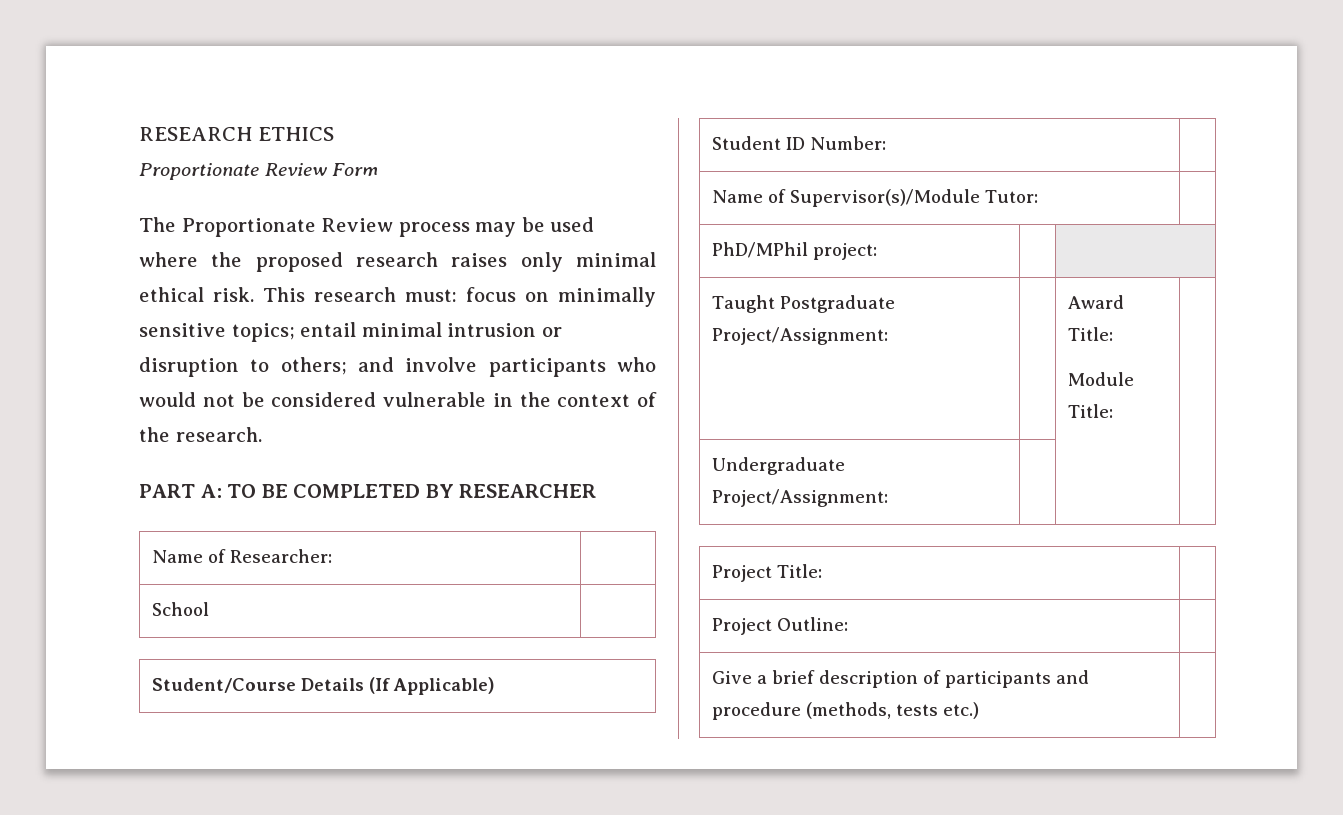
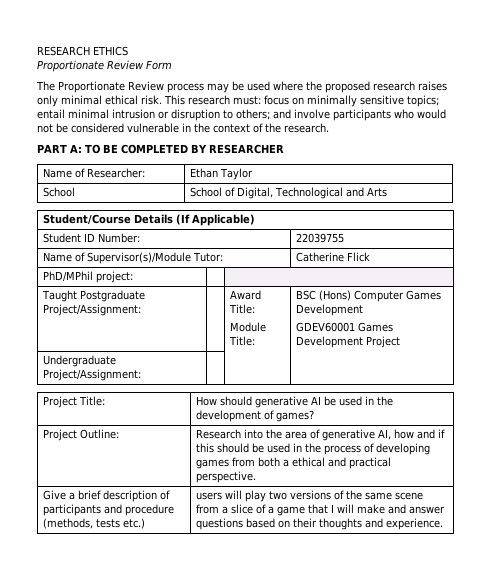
(332, 556) none -> [190,168,254,180] Ethan Taylor
(209, 609) none -> [190,187,388,199] School of Digital, Technological and Arts
(886, 143) none -> [296,233,345,243] 22039755
(1038, 196) none -> [296,252,371,262] Catherine Flick
[711,457,845,475] [711,489,888,507] [711,564,822,582] [711,617,848,635] // Undergraduate Project/Assignment: | | | // Project Title: | // Project Outline: | -> [296,290,442,302] [296,304,364,316] [296,322,394,332] [296,336,401,348] [43,355,117,367] [43,369,142,381] [43,396,106,408] [196,396,394,408] [196,410,315,422] [43,429,120,441] [196,429,446,441] [196,443,431,455] [196,457,392,469] [196,471,257,483] BSC (Hons) Computer Games Development // GDEV60001 Games Development Project // Undergraduate Project/Assignment: | | | // Project Title: | How should generative AI be used in the development of games? // Project Outline: | Research into the area of generative AI, how and if this should be used in the process of developing games from both a ethical and practical perspective.
(979, 710) none -> [196,490,424,502] [196,504,446,516] [196,518,444,530] users will play two versions of the same scene from a slice of a game that I will make and answer questions based on their thoughts and experience.

